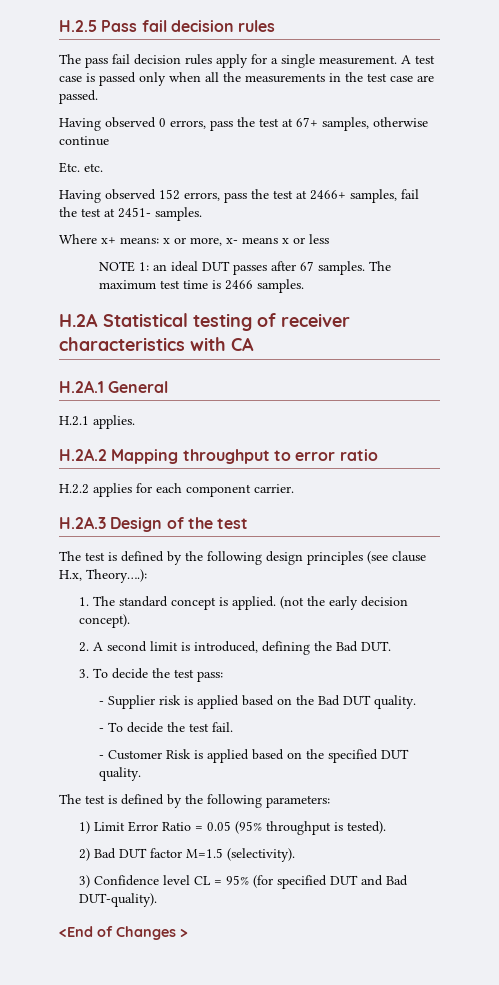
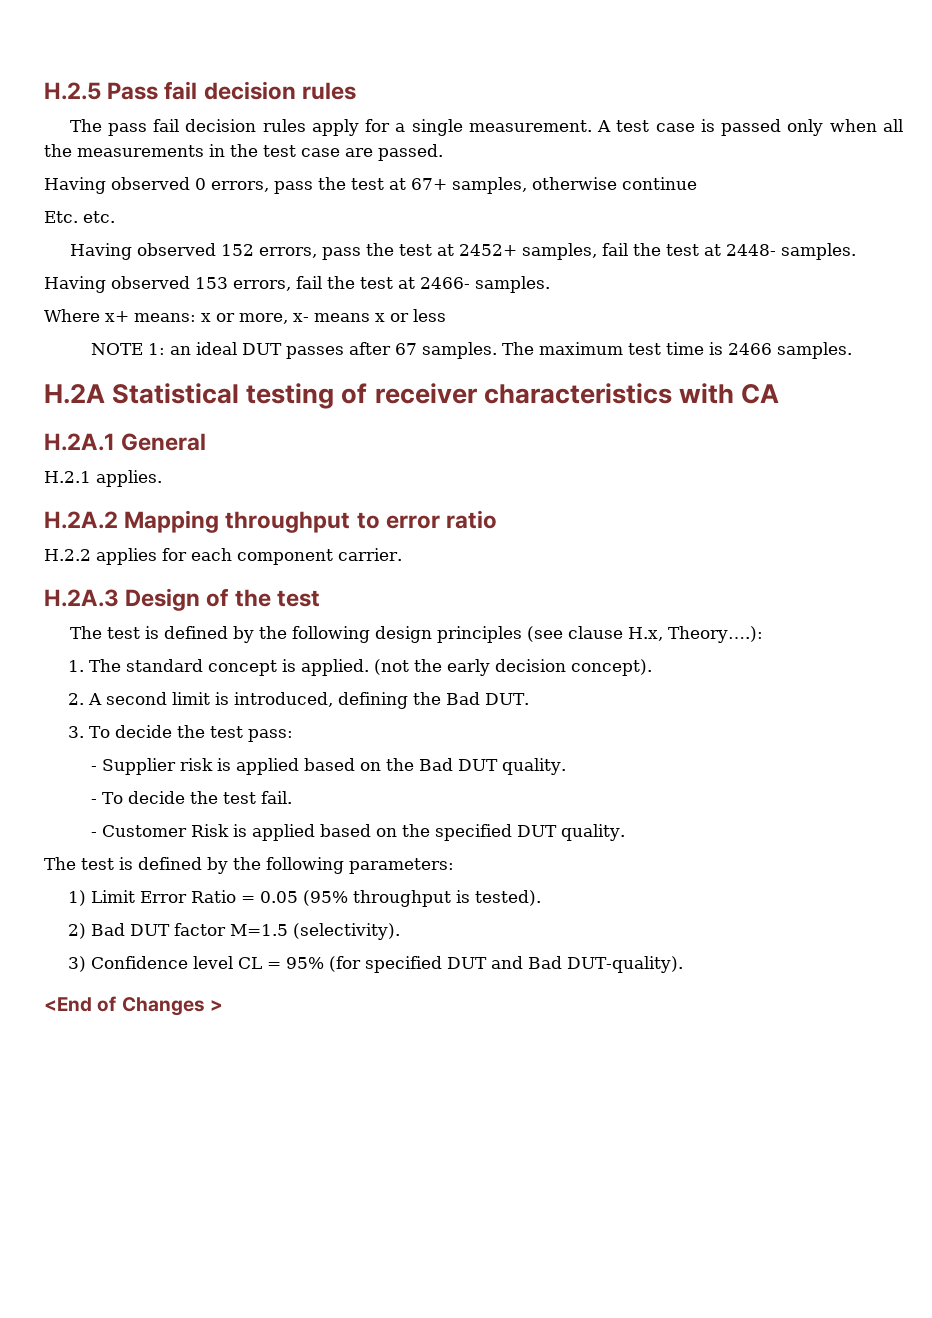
[310,190,346,200] 2466+ -> [458,244,517,256] 2452+
[118,207,151,218] 2451- -> [725,243,856,260] [44,276,470,293] 2448- samples. // Having observed 153 errors, fail the test at 2466-

